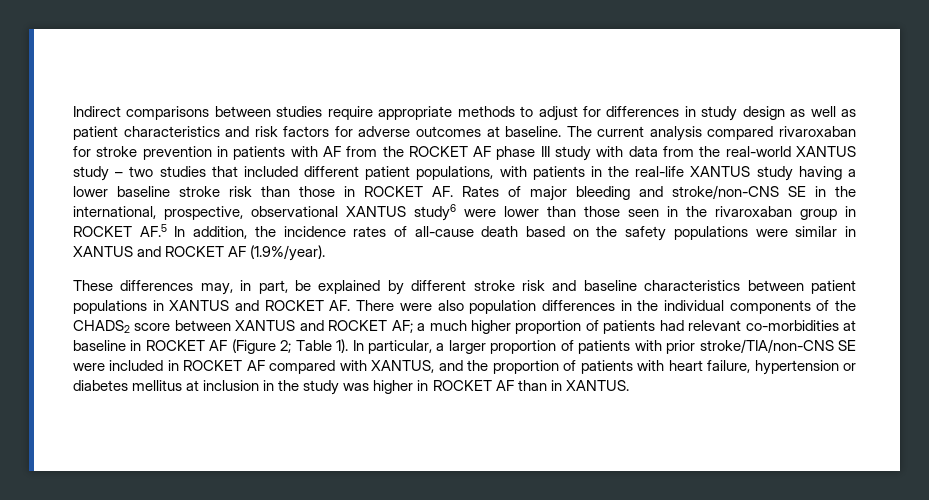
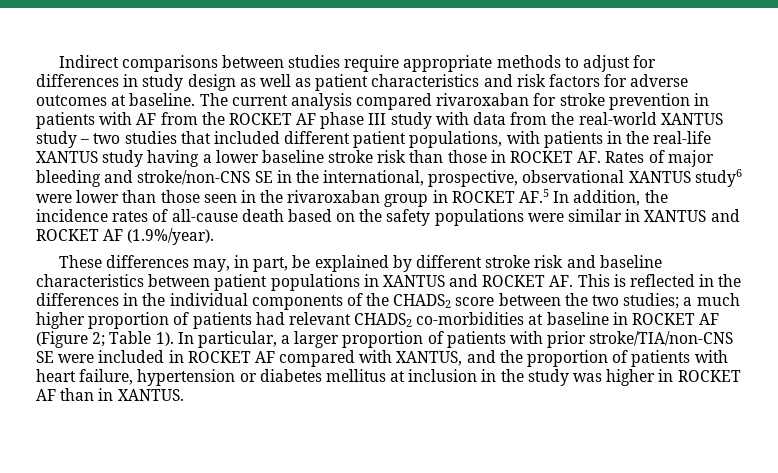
[356,300,537,314] There were also population -> [577,274,742,287] This is reflected in the
[235,320,413,333] XANTUS and ROCKET AF; -> [564,293,680,309] the two studies;
(742, 325) none -> [354,313,413,327] CHADS2

